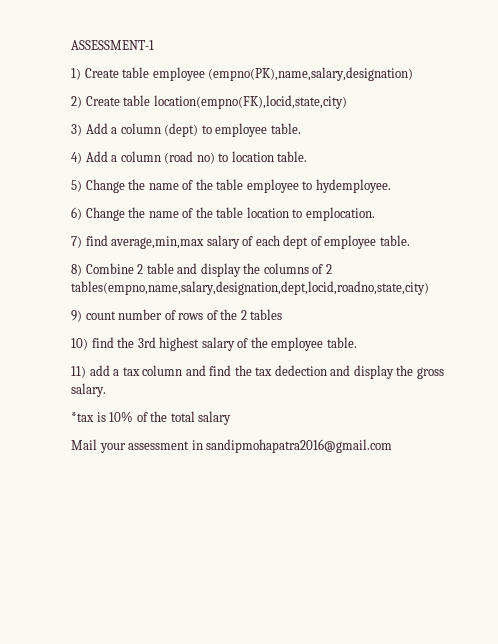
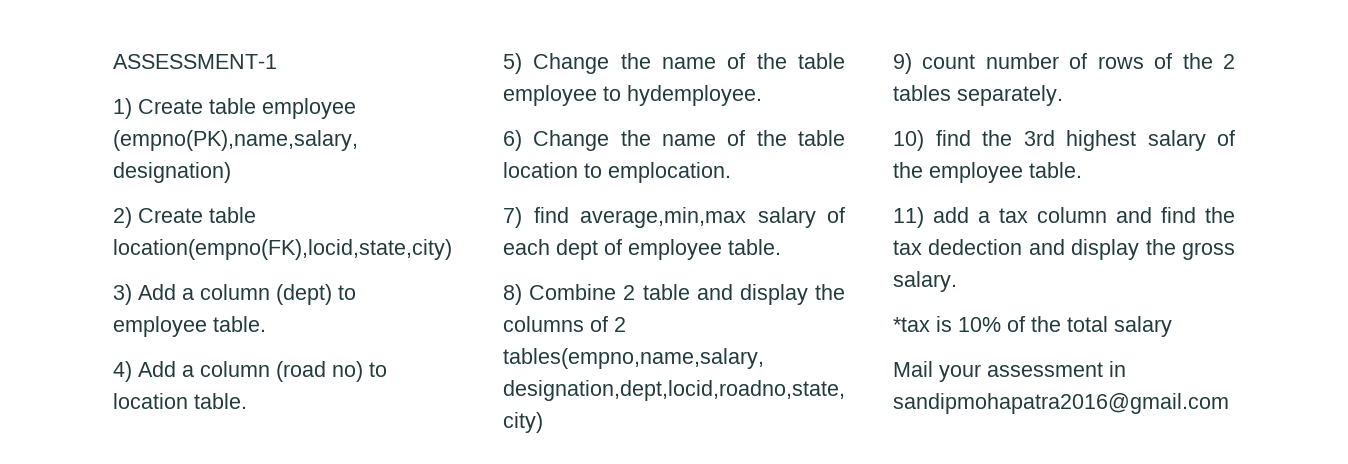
(283, 314) none -> [957,85,1063,106] separately.

